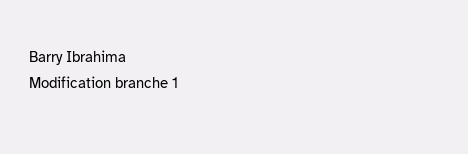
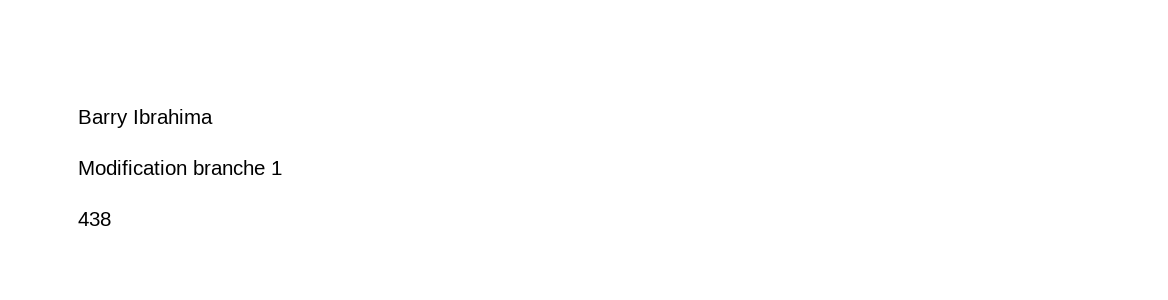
(178, 82) none -> [78,212,111,226] // 438

